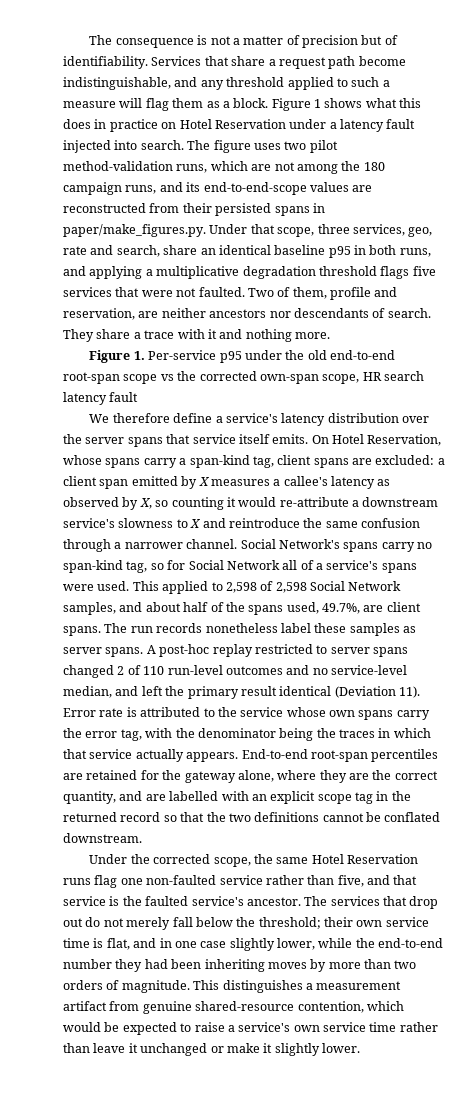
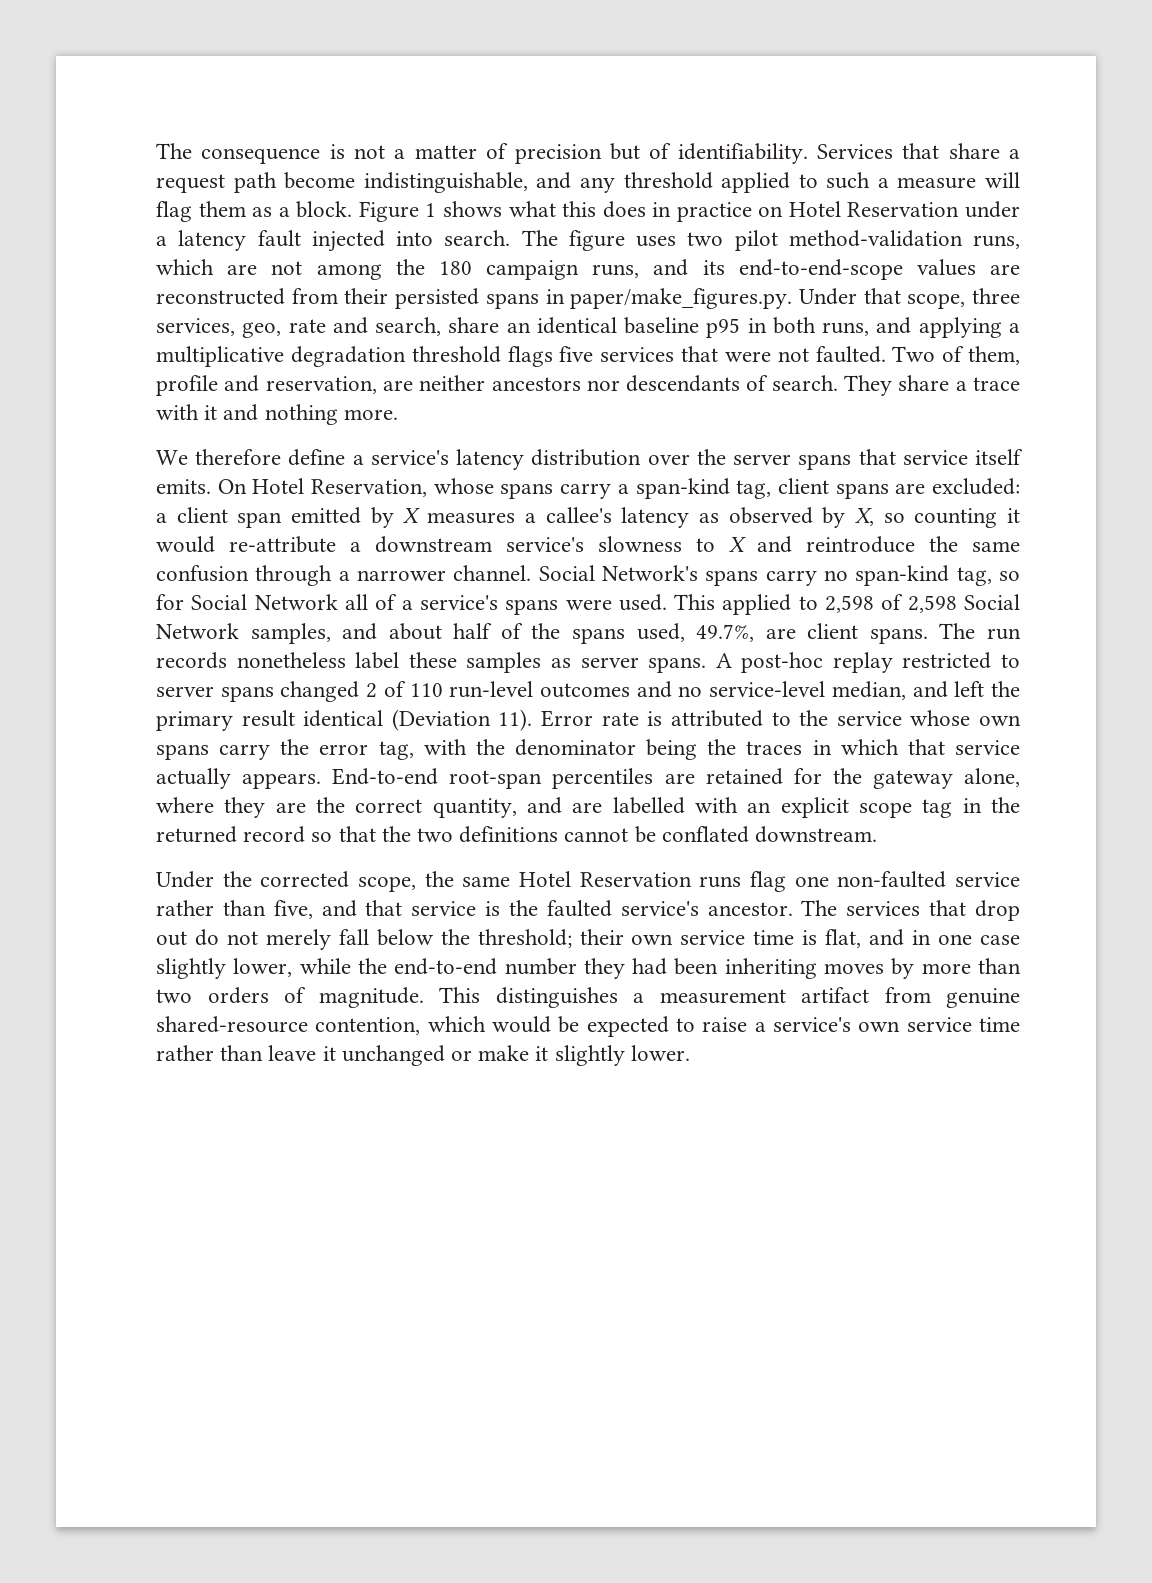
[89,350,396,363] [63,371,424,384] [63,392,139,405] // Figure 1. Per-service p95 under the old end-to-end root-span scope vs the corrected own-span scope, HR search latency fault -> (398, 414) none

